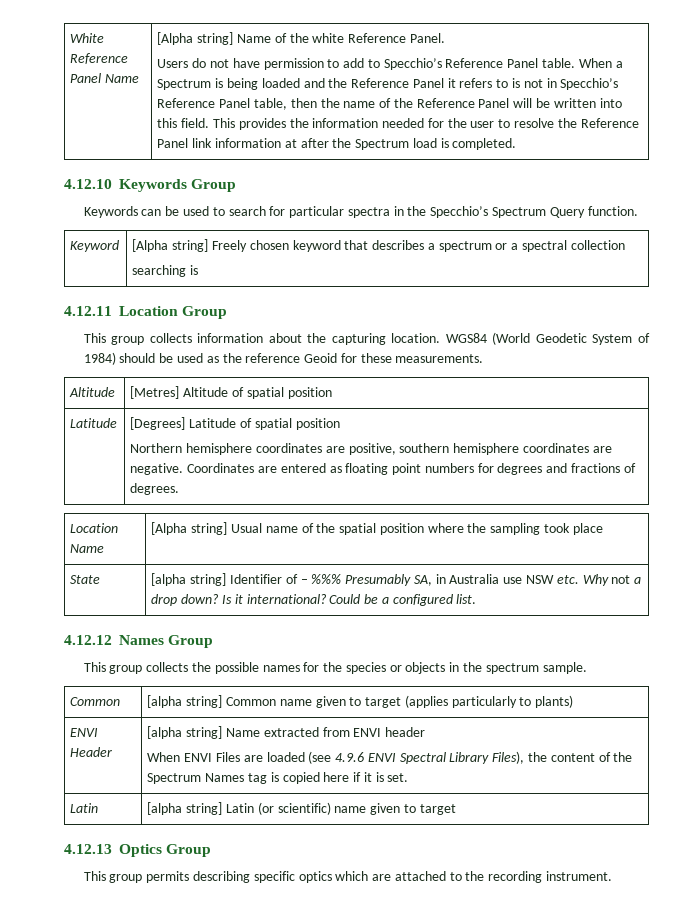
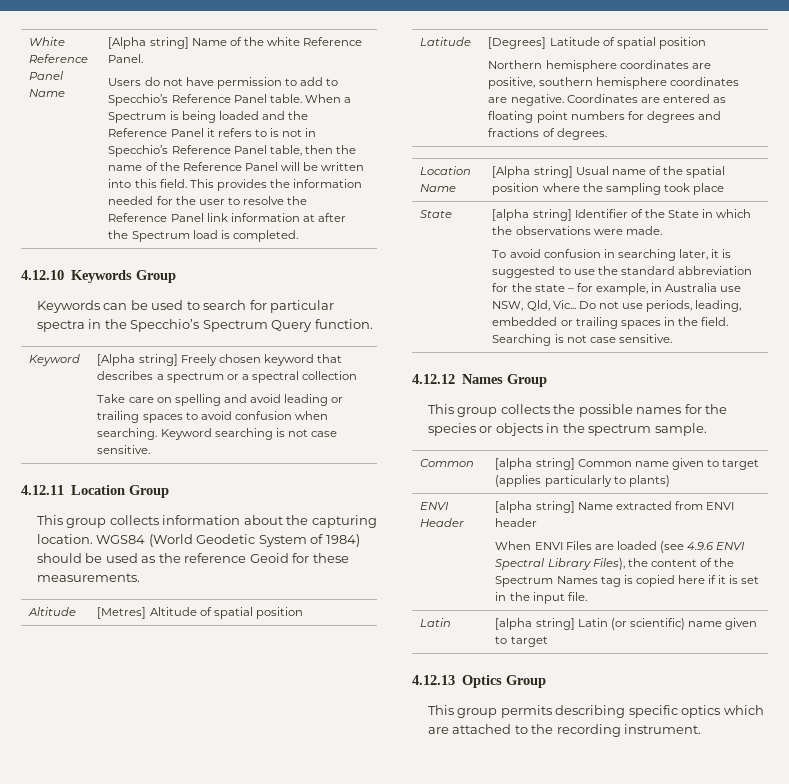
(625, 245) none -> [97,394,344,406] [97,411,328,423] [97,428,212,440] Take care on spelling and avoid leading or trailing spaces to avoid confusion when searching. Keyword
(199, 270) none -> [287,429,337,437] [97,445,151,454] not case sensitive.
[300,574,642,586] [151,594,477,606] – %%% Presumably SA, in Australia use NSW etc. Why not a drop down? Is it international? Could be a configured list. -> [644,209,752,218] [492,226,662,235] [492,249,732,261] [492,266,752,278] [492,283,742,295] [492,300,742,312] [492,317,729,329] [492,334,672,346] the State in which the observations were made. // To avoid confusion in searching later, it is suggested to use the standard abbreviation for the state – for example, in Australia use NSW, Qld, Vic... Do not use periods, leading, embedded or trailing spaces in the field. Searching is not case sensitive.
[387,773,409,782] set. -> [741,576,760,584] [495,592,587,604] set in the input file.

